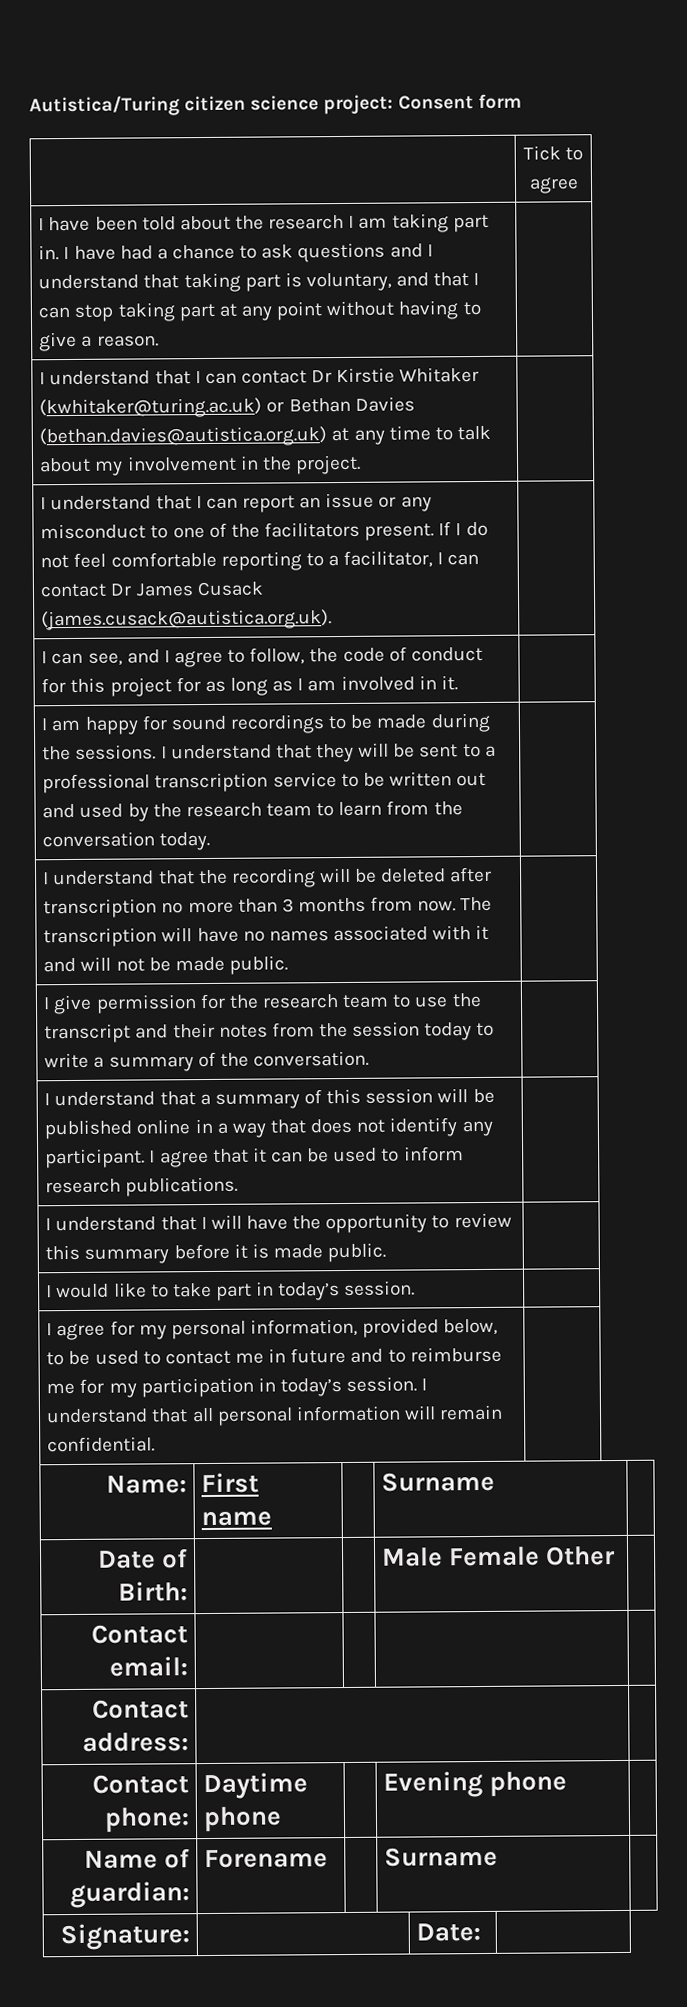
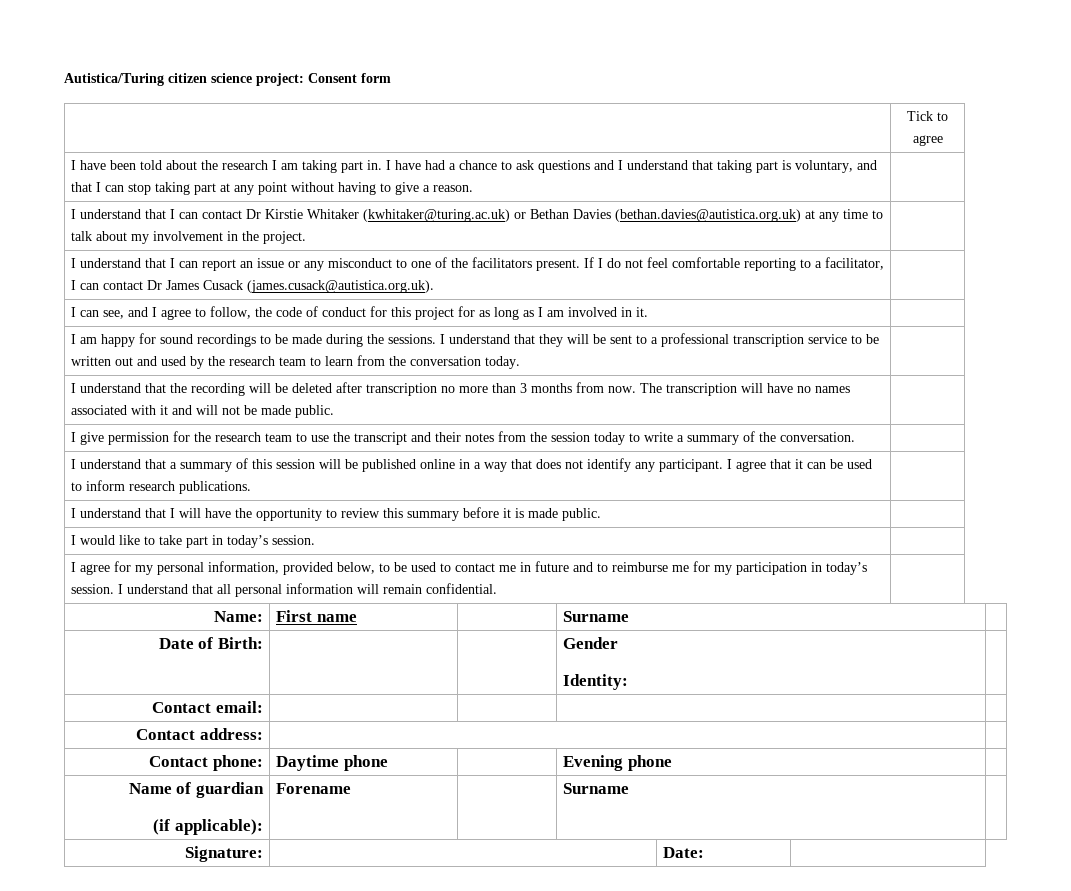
[381,1546,617,1567] Male Female Other -> [562,637,618,649] [562,674,628,690] Gender // Identity:
[69,1881,190,1909] guardian: -> [196,782,265,798] [153,819,264,835] guardian // (if applicable):

